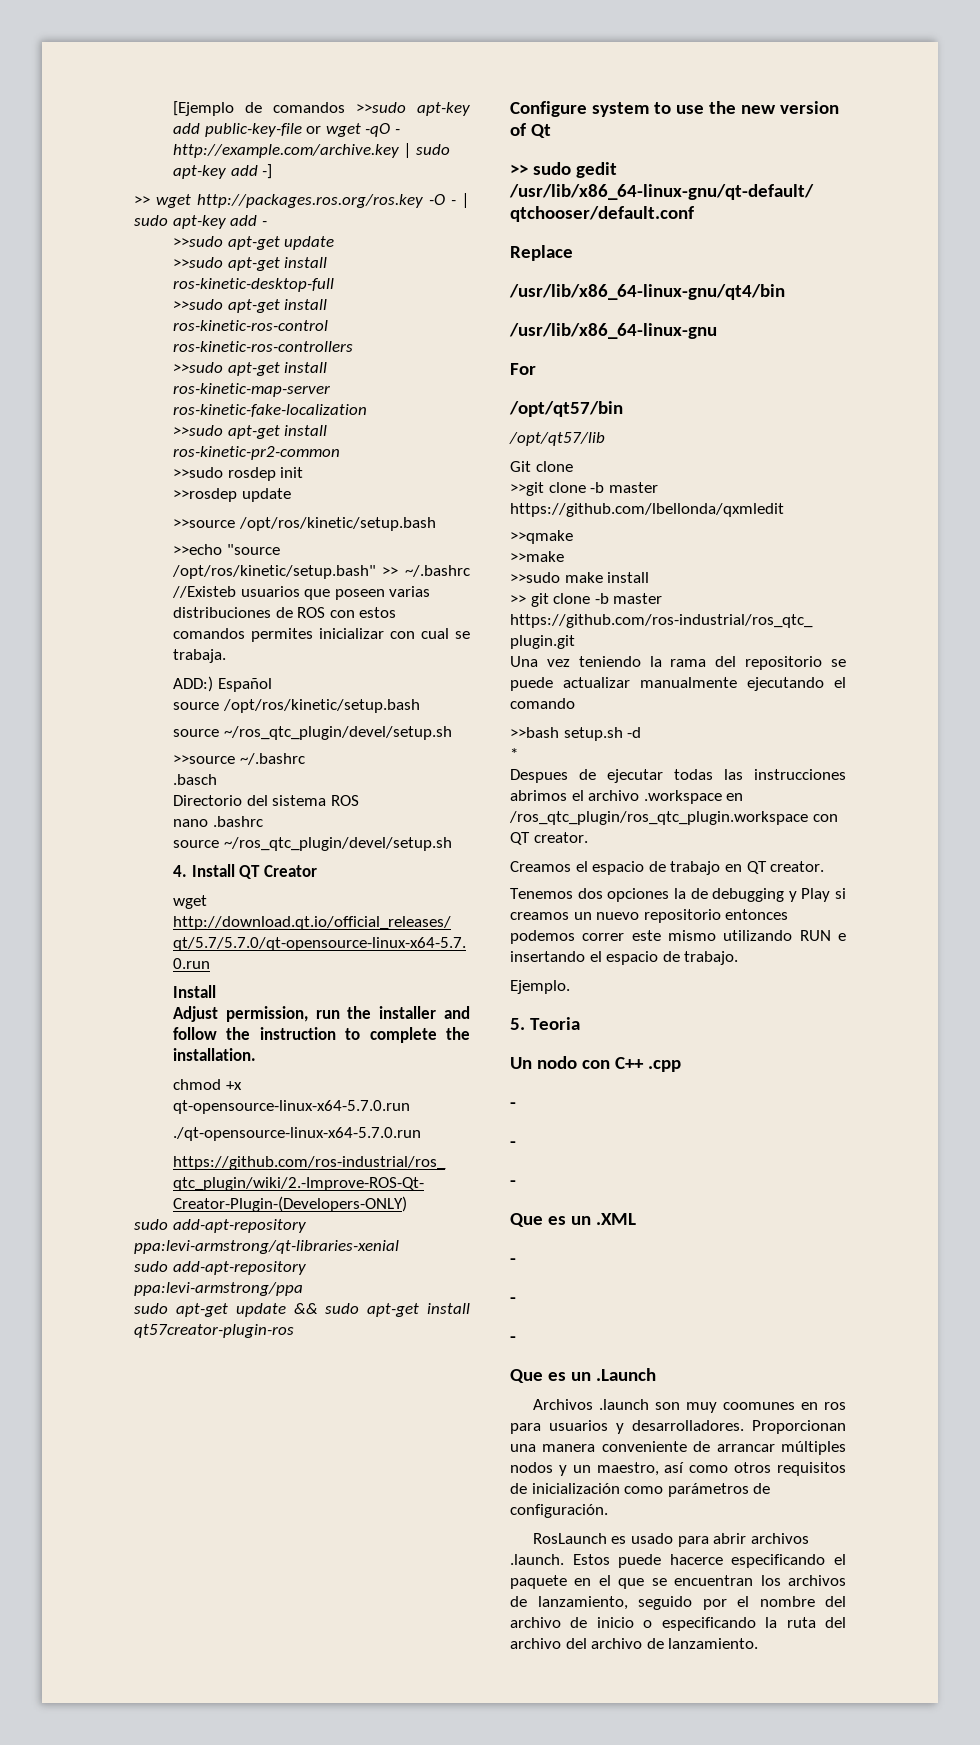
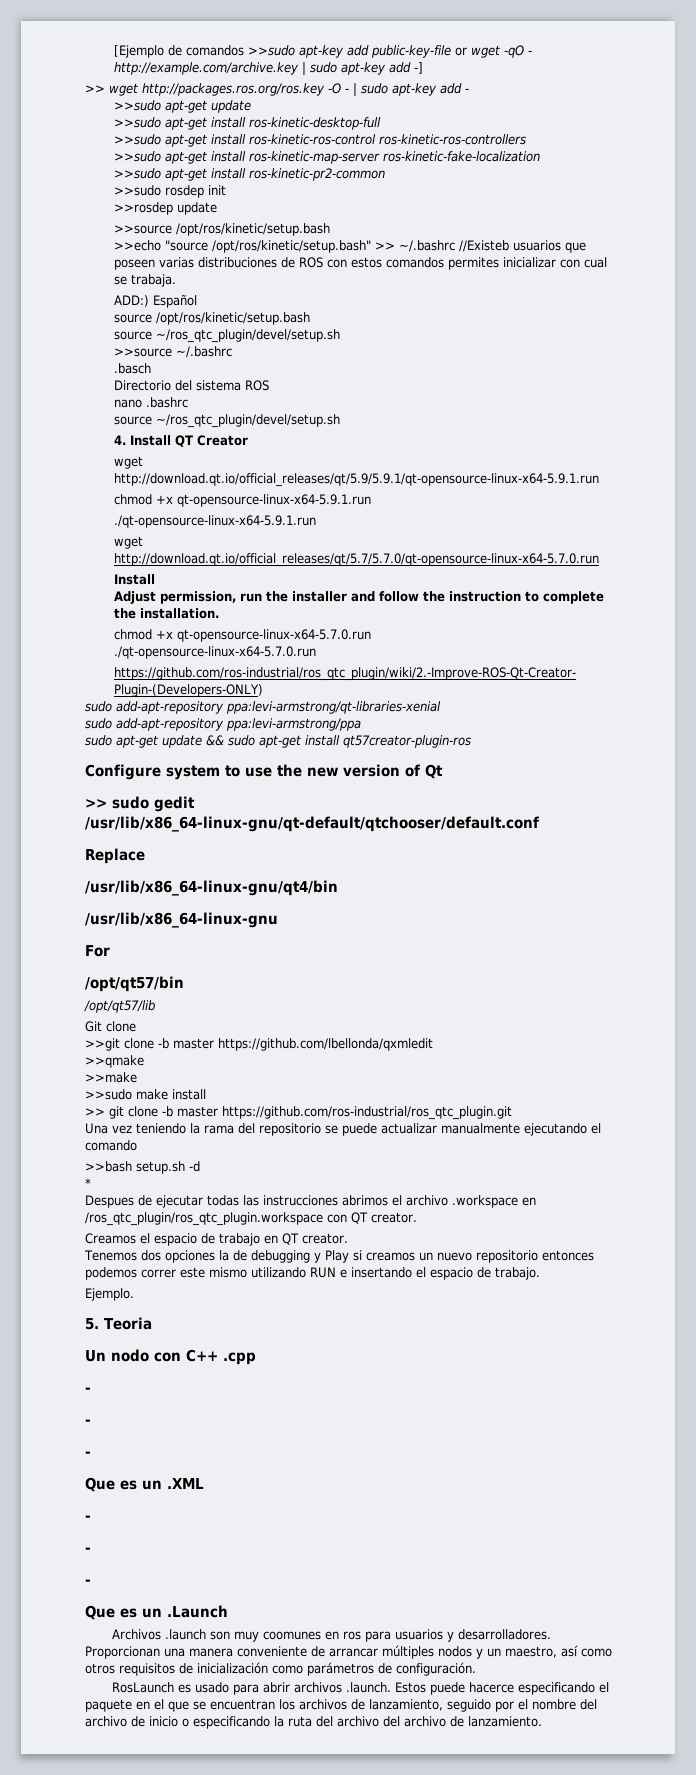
(317, 871) none -> [113,456,143,469] [113,473,599,487] [113,494,371,507] [113,515,316,528] // wget http://download.qt.io/official_releases/qt/5.9/5.9.1/qt-opensource-linux-x64-5.9.1.run // chmod +x qt-opensource-linux-x64-5.9.1.run // ./qt-opensource-linux-x64-5.9.1.run

